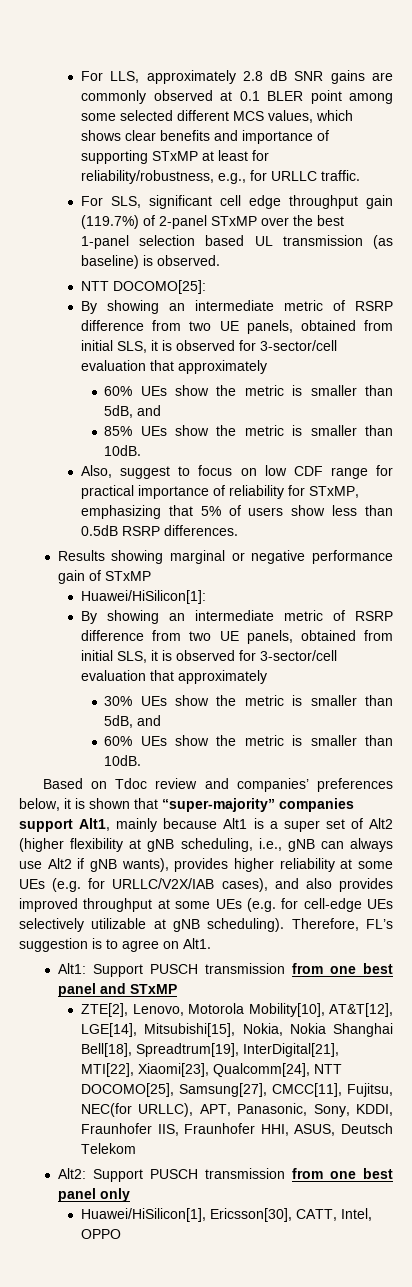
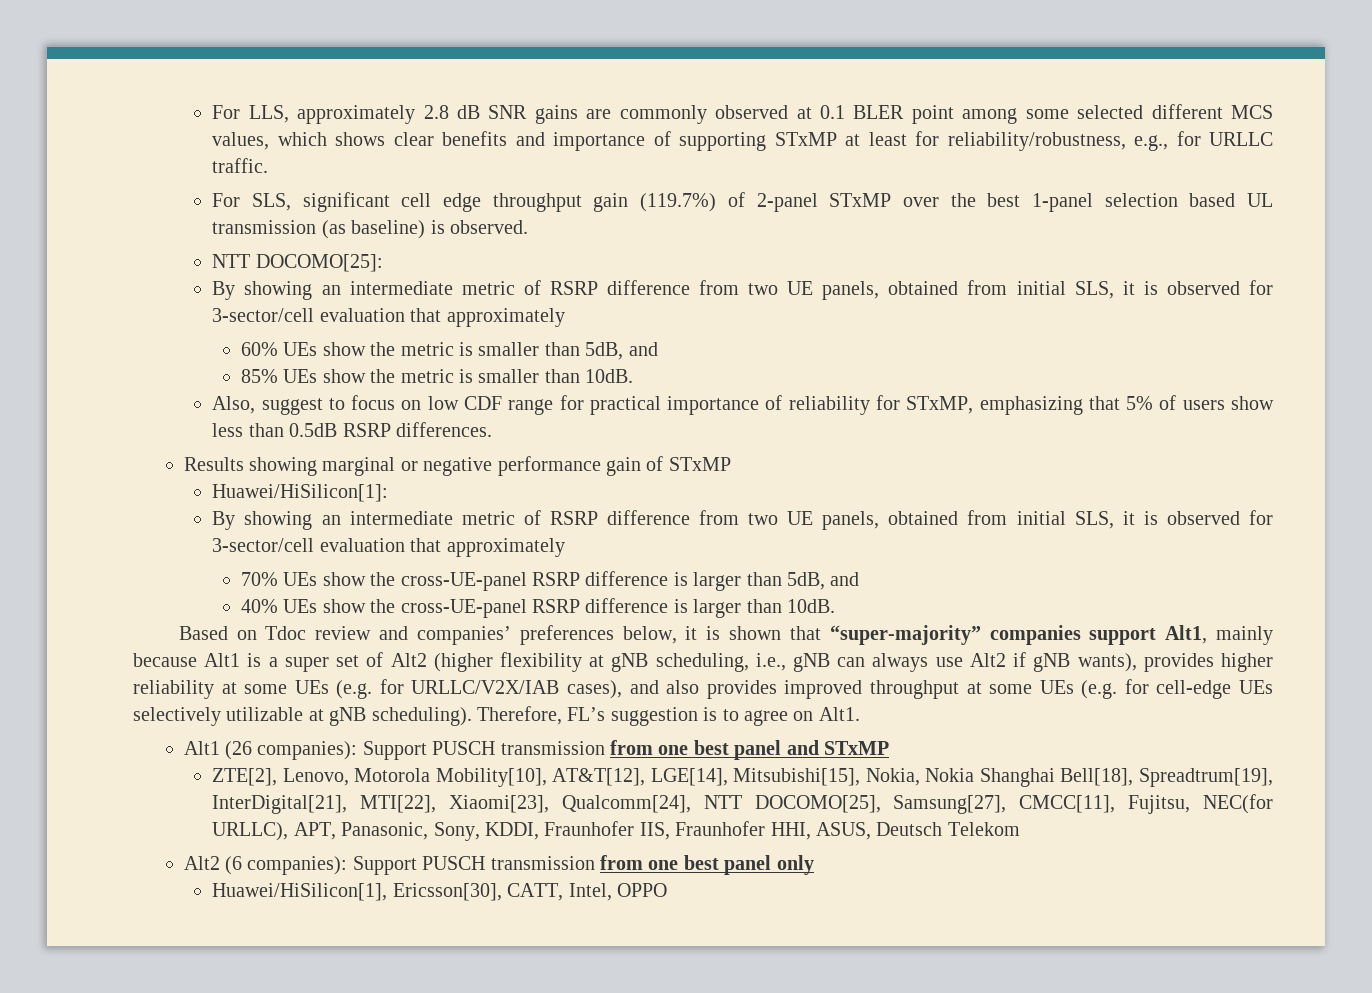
[104,695,393,706] [104,715,162,728] [104,735,357,746] 30% UEs show the metric is smaller than 5dB, and // 60% UEs show the metric is smaller -> [240,571,860,591] [240,598,742,618] 70% UEs show the cross-UE-panel RSRP difference is larger than 5dB, and // 40% UEs show the cross-UE-panel RSRP difference is larger
[57,963,86,974] Alt1: -> [183,741,358,760] Alt1 (26 companies):
[57,1168,86,1179] Alt2: -> [183,856,348,875] Alt2 (6 companies):

